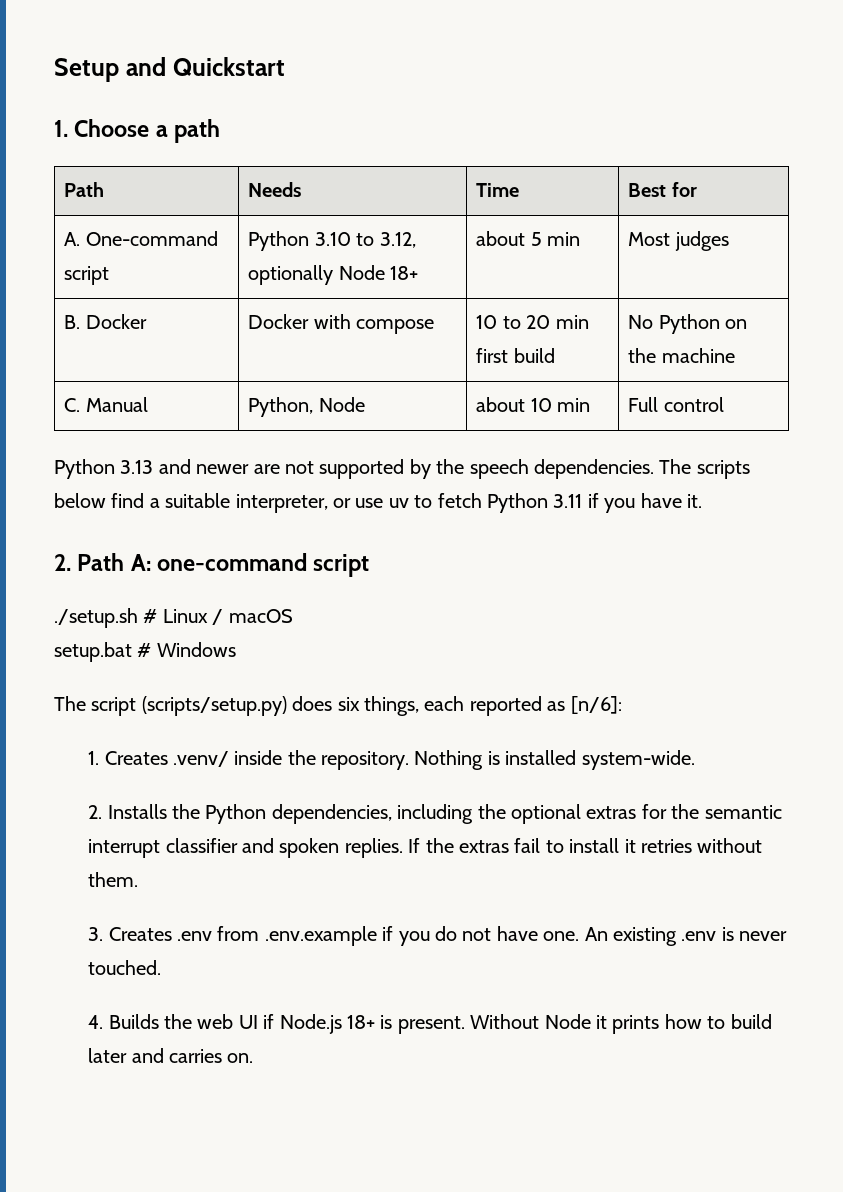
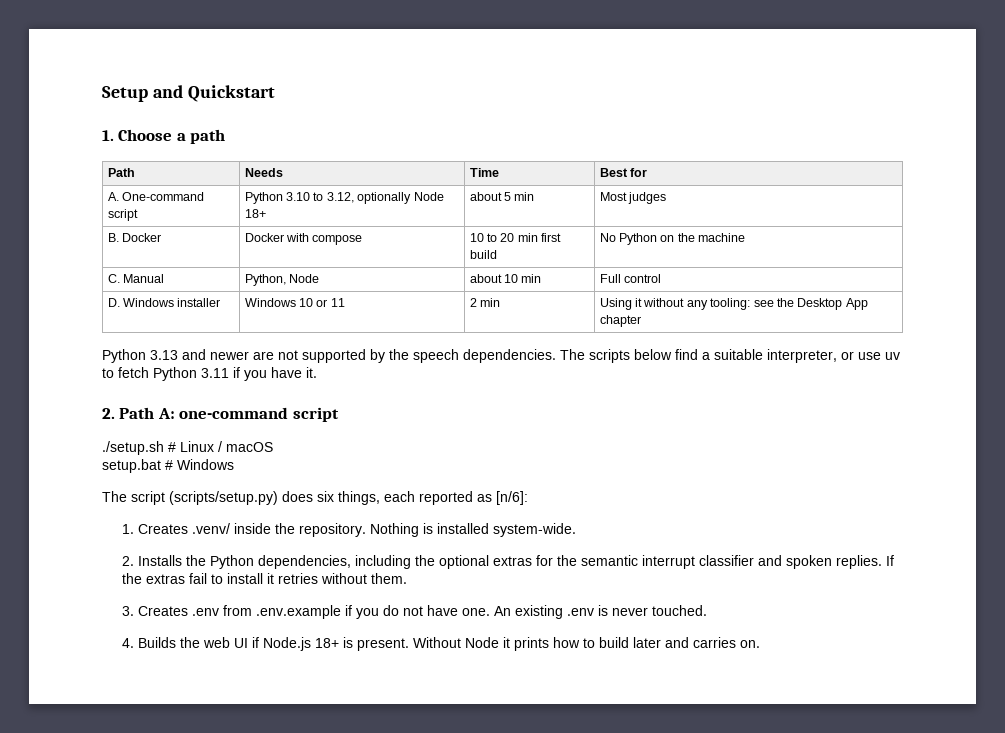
(724, 404) none -> [107,298,221,307] [244,298,345,307] [469,298,501,307] [599,298,868,310] [599,315,641,327] // D. Windows installer | Windows 10 or 11 | 2 min | Using it without any tooling: see the Desktop App chapter

